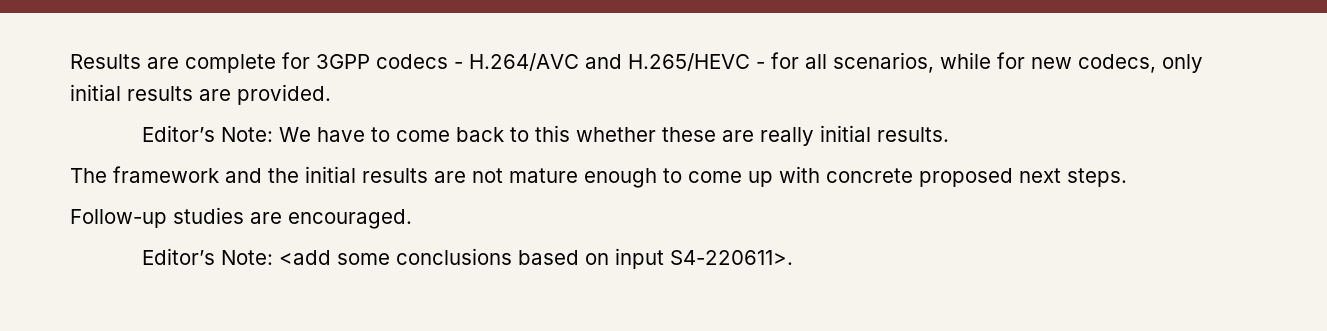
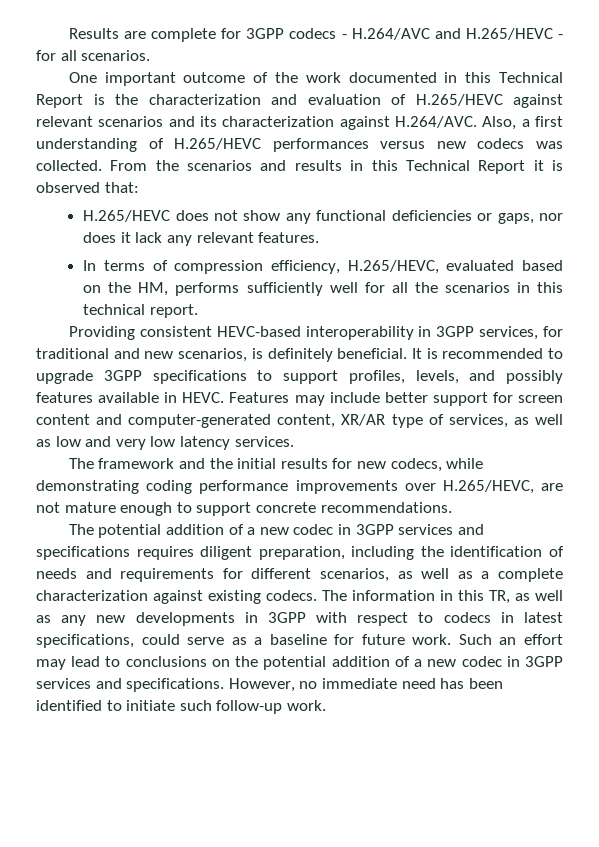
[833,52,1203,73] [70,84,331,105] [141,125,949,146] scenarios, while for new codecs, only initial results are provided. // Editor’s Note: We have to come back to this whether these are really initial results. -> [81,50,151,61] [68,72,563,86] [36,94,563,108] [36,116,563,130] [36,138,563,152] [36,160,563,174] [36,182,139,193] [83,210,563,224] [83,232,320,246] [83,260,563,274] [83,282,563,296] [83,304,198,318] [68,326,563,340] [36,348,563,362] [36,370,563,384] [36,392,564,406] [36,414,563,428] [36,436,294,450] scenarios. // One important outcome of the work documented in this Technical Report is the characterization and evaluation of H.265/HEVC against relevant scenarios and its characterization against H.264/AVC. Also, a first understanding of H.265/HEVC performances versus new codecs was collected. From the scenarios and results in this Technical Report it is observed that: // H.265/HEVC does not show any functional deficiencies or gaps, nor does it lack any relevant features. // In terms of compression efficiency, H.265/HEVC, evaluated based on the HM, performs sufficiently well for all the scenarios in this technical report. // Providing consistent HEVC-based interoperability in 3GPP services, for traditional and new scenarios, is definitely beneficial. It is recommended to upgrade 3GPP specifications to support profiles, levels, and possibly features available in HEVC. Features may include better support for screen content and computer-generated content, XR/AR type of services, as well as low and very low latency services.
(428, 175) none -> [332,458,484,472] [36,480,534,494] for new codecs, while demonstrating coding performance improvements over H.265/HEVC,
[688,166,1127,187] [70,207,412,229] [141,248,793,269] come up with concrete proposed next steps. // Follow-up studies are encouraged. // Editor’s Note: <add some conclusions based on input S4-220611>. -> [196,502,452,516] [68,524,484,538] [36,546,564,560] [36,568,564,582] [36,590,563,604] [36,612,563,626] [36,634,563,648] [36,656,563,670] [36,678,503,692] [36,700,326,714] support concrete recommendations. // The potential addition of a new codec in 3GPP services and specifications requires diligent preparation, including the identification of needs and requirements for different scenarios, as well as a complete characterization against existing codecs. The information in this TR, as well as any new developments in 3GPP with respect to codecs in latest specifications, could serve as a baseline for future work. Such an effort may lead to conclusions on the potential addition of a new codec in 3GPP services and specifications. However, no immediate need has been identified to initiate such follow-up work.

